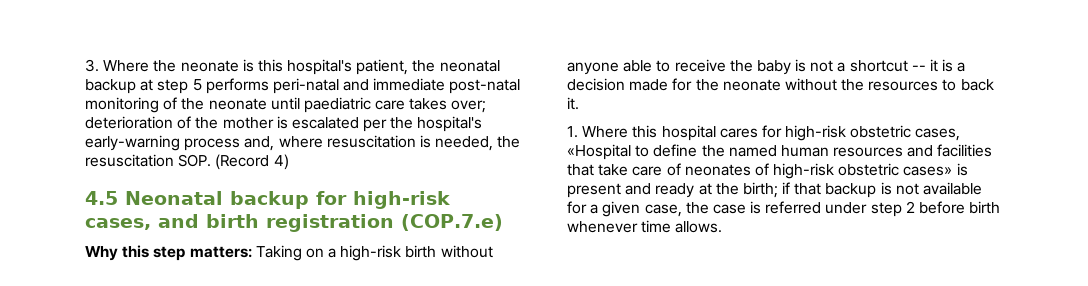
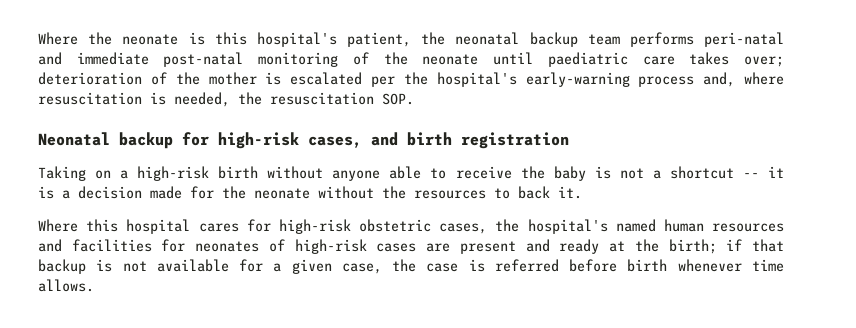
[85,59,99,72] 3. -> (38, 38) none
[140,79,202,94] at step 5 -> [587,34,620,45] team
[215,154,289,170] [85,191,118,205] (Record 4) // 4.5 -> (414, 99) //
[401,214,503,231] [85,245,252,261] (COP.7.e) // Why this step matters: -> (569, 140) //
[567,126,578,138] 1. -> (582, 192) none
[567,144,725,160] «Hospital to define the -> [495,219,608,234] the hospital's
[567,163,968,179] that take care of neonates of high-risk obstetric cases» is -> [161,239,451,254] for neonates of high-risk cases are
[825,201,915,217] under step 2 -> (559, 265) none

